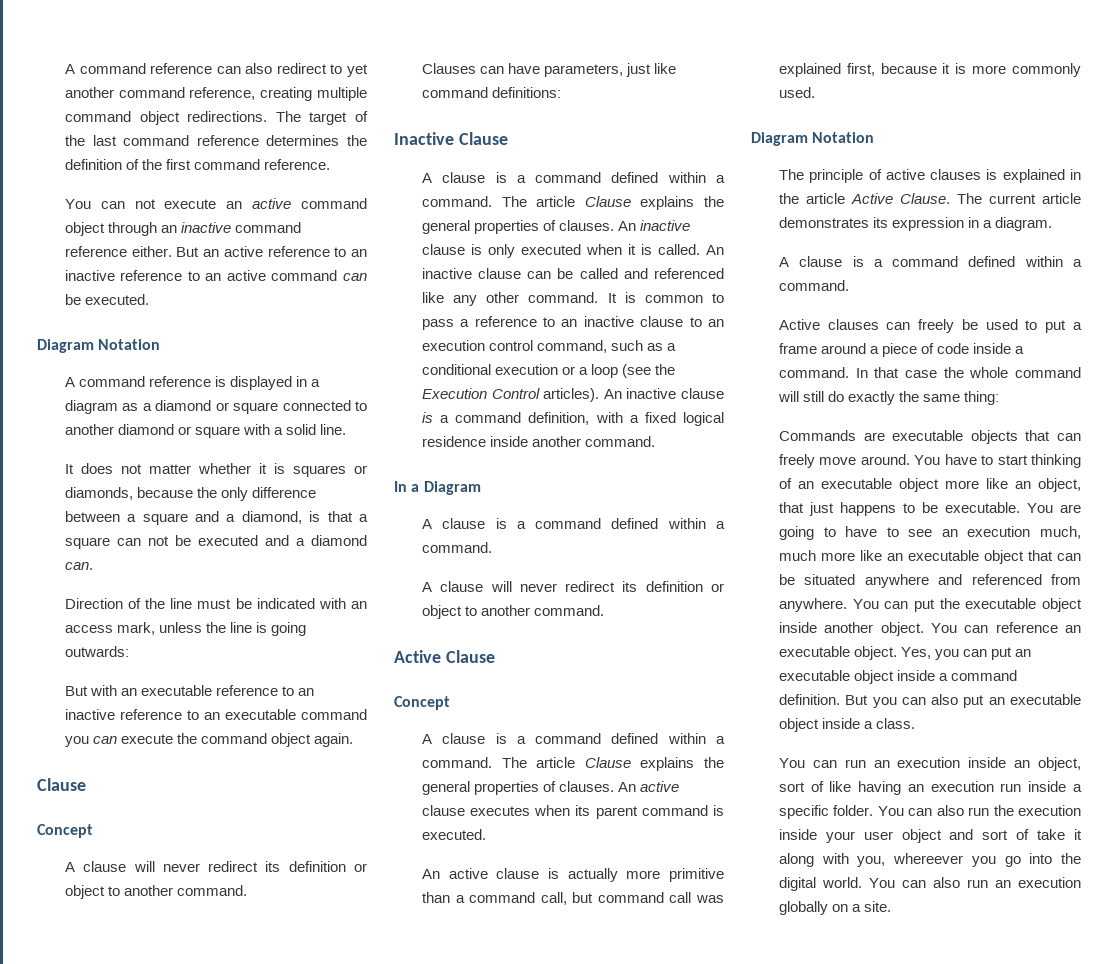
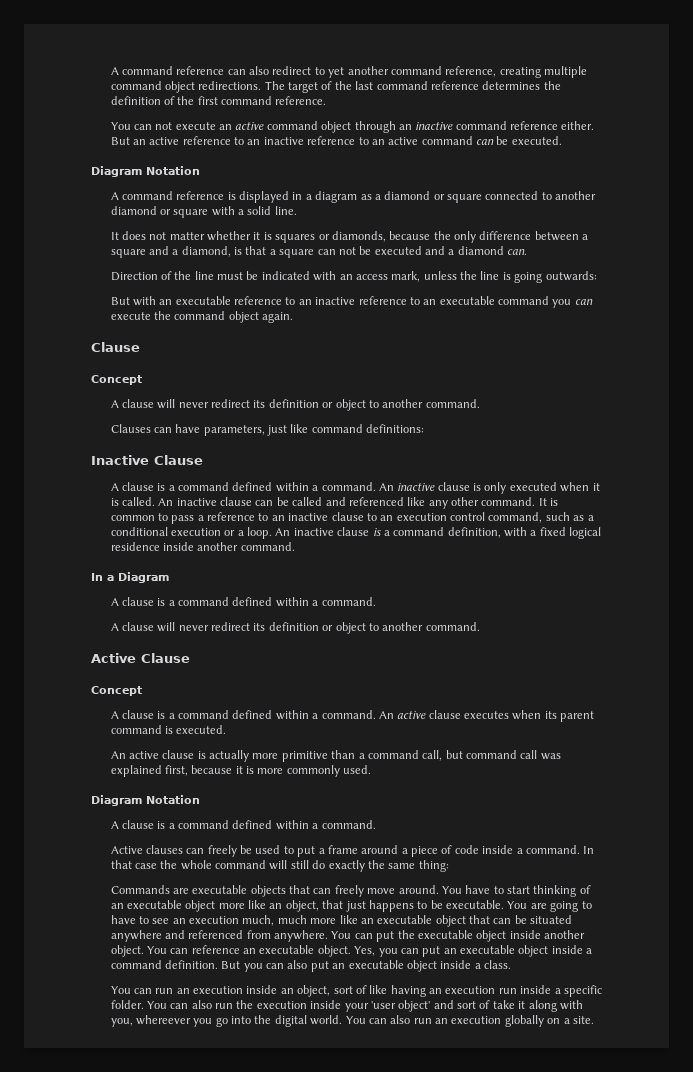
[501,196,724,210] [421,220,615,234] The article Clause explains the general properties of clauses. -> (376, 486) none
[591,364,676,378] [421,388,600,402] loop (see the Execution Control articles). -> [247,527,273,539] loop.
[501,757,724,771] [421,781,615,795] The article Clause explains the general properties of clauses. -> (376, 714) none
[778,169,1081,183] [778,193,1081,204] [778,217,1053,231] // The principle of active clauses is explained in the article Active Clause. The current article demonstrates its expression in a diagram. -> (200, 799) none
[863,829,942,843] user object -> [370,1000,431,1012] 'user object'

